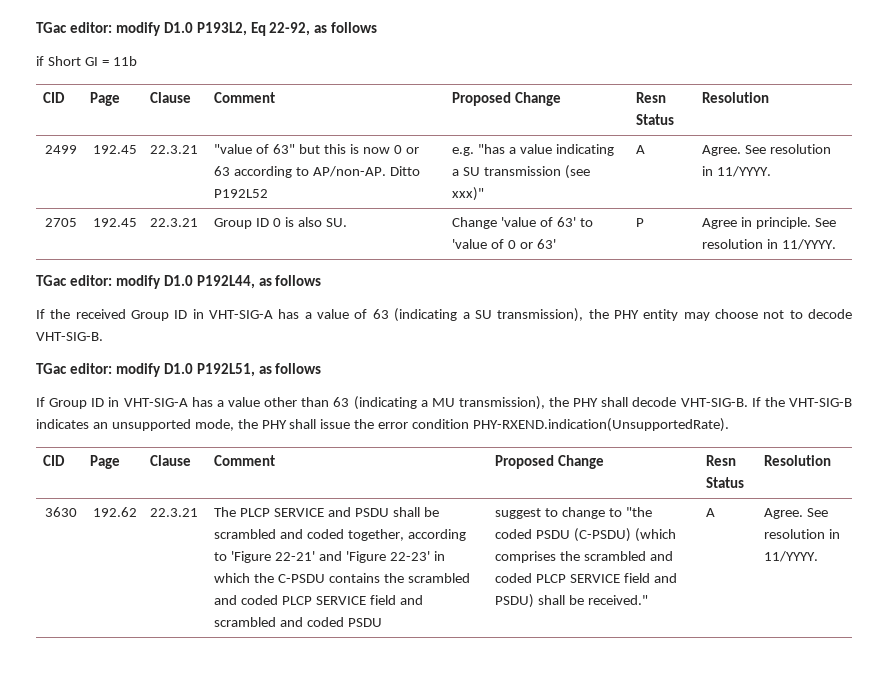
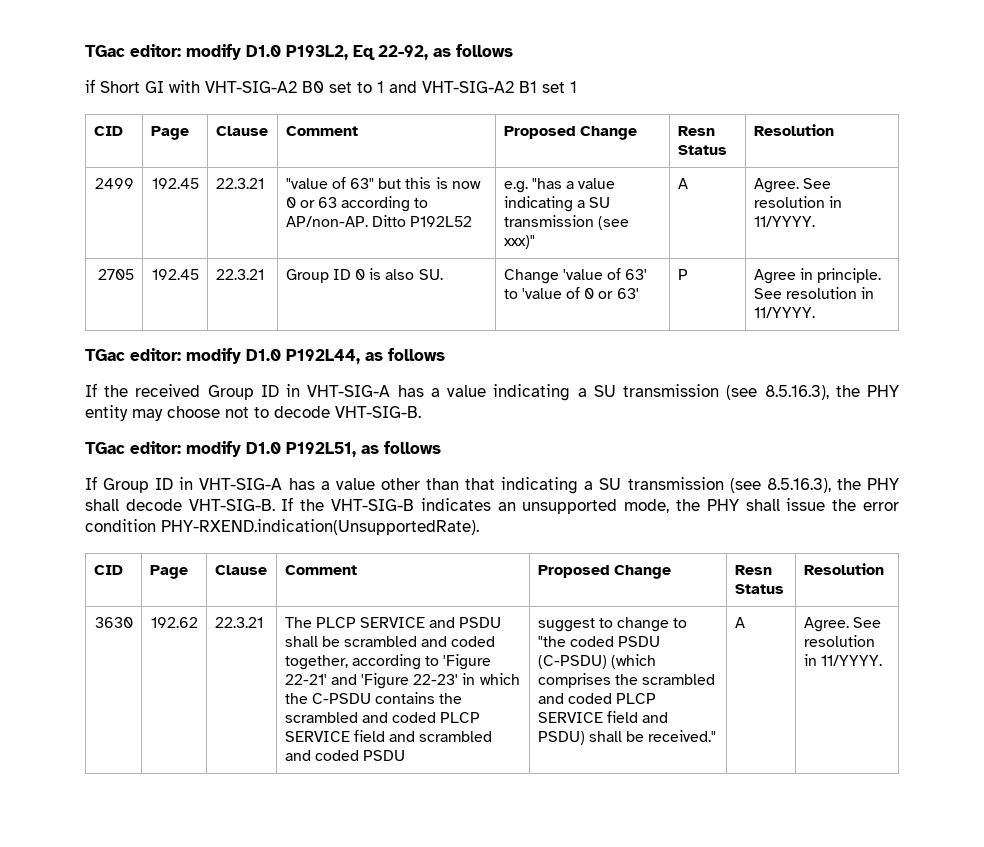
[101,56,137,66] = 11b -> [169,80,577,93] with VHT-SIG-A2 B0 set to 1 and VHT-SIG-A2 B1 set 1
[354,308,584,322] of 63 (indicating a SU transmission), -> [493,384,829,401] indicating a SU transmission (see 8.5.16.3),
[333,396,545,410] 63 (indicating a MU transmission), -> [465,477,831,494] that indicating a SU transmission (see 8.5.16.3),

